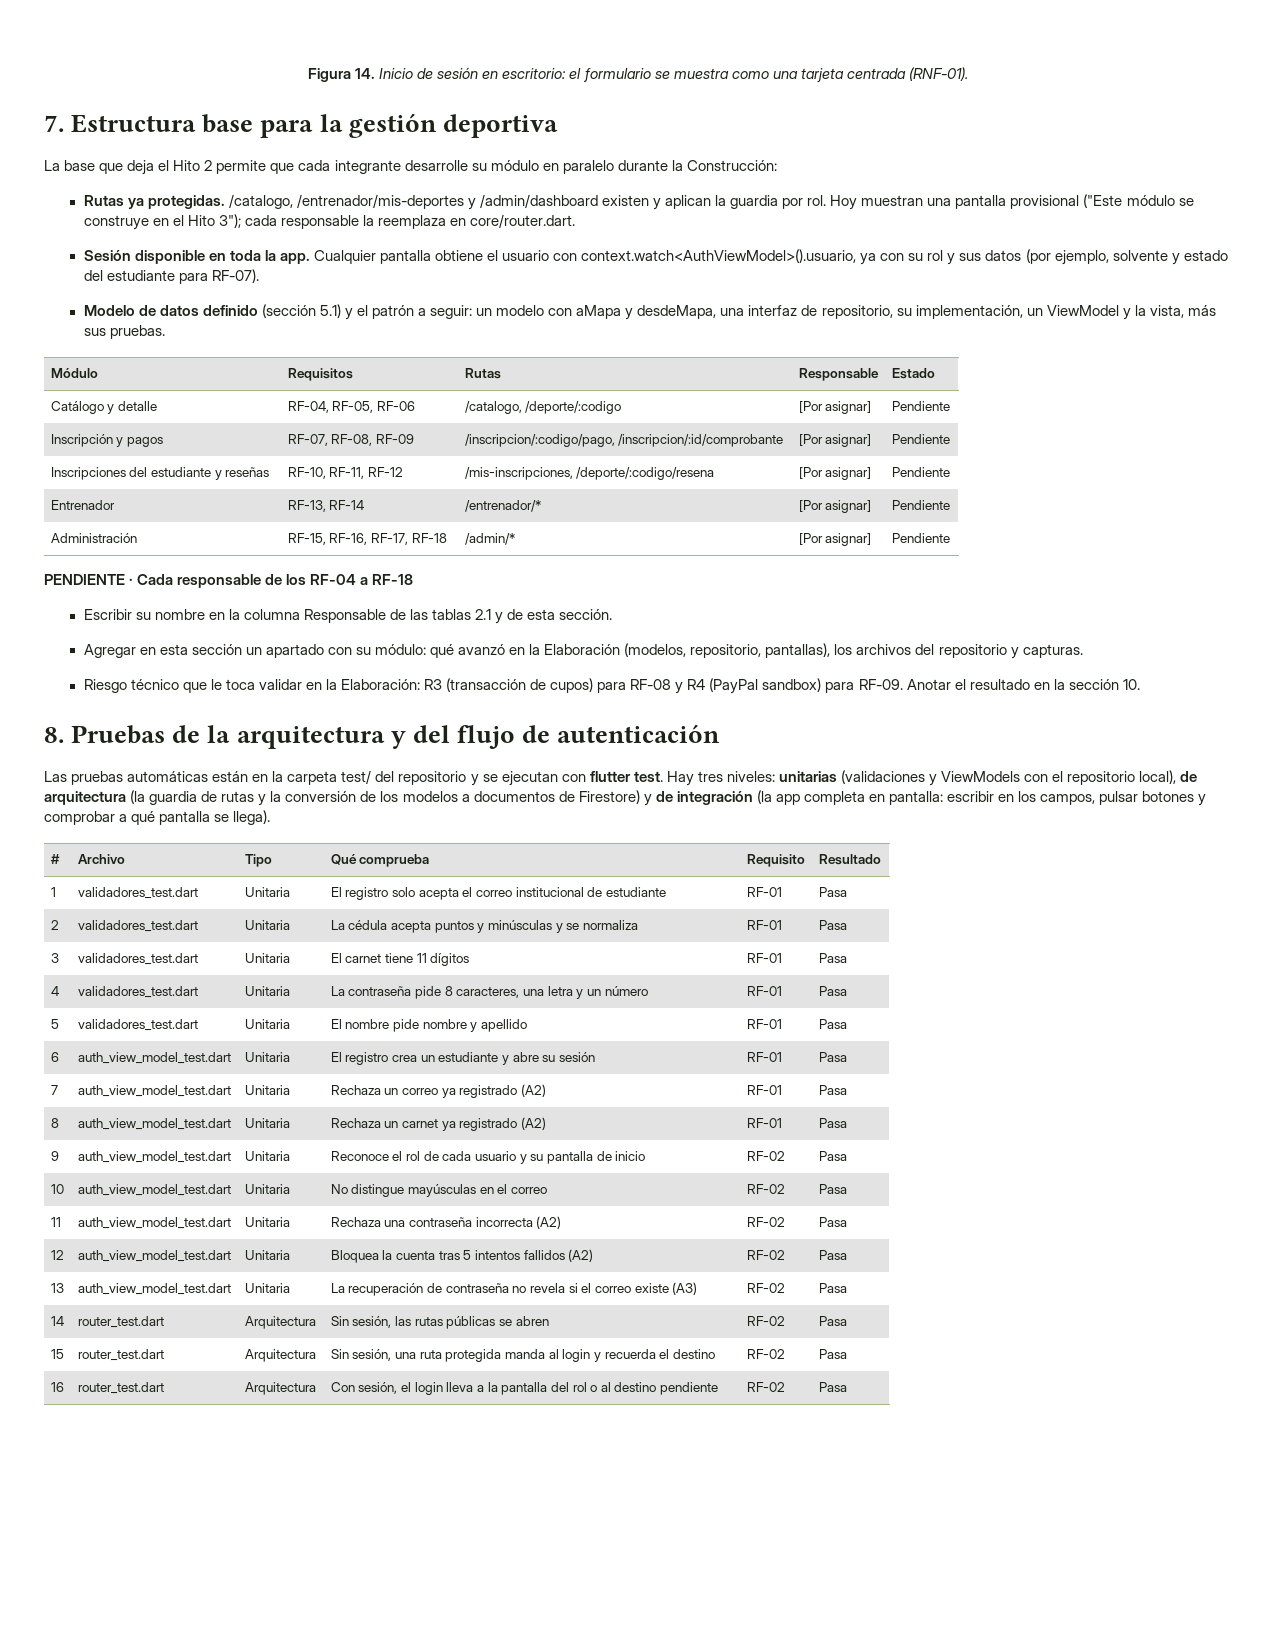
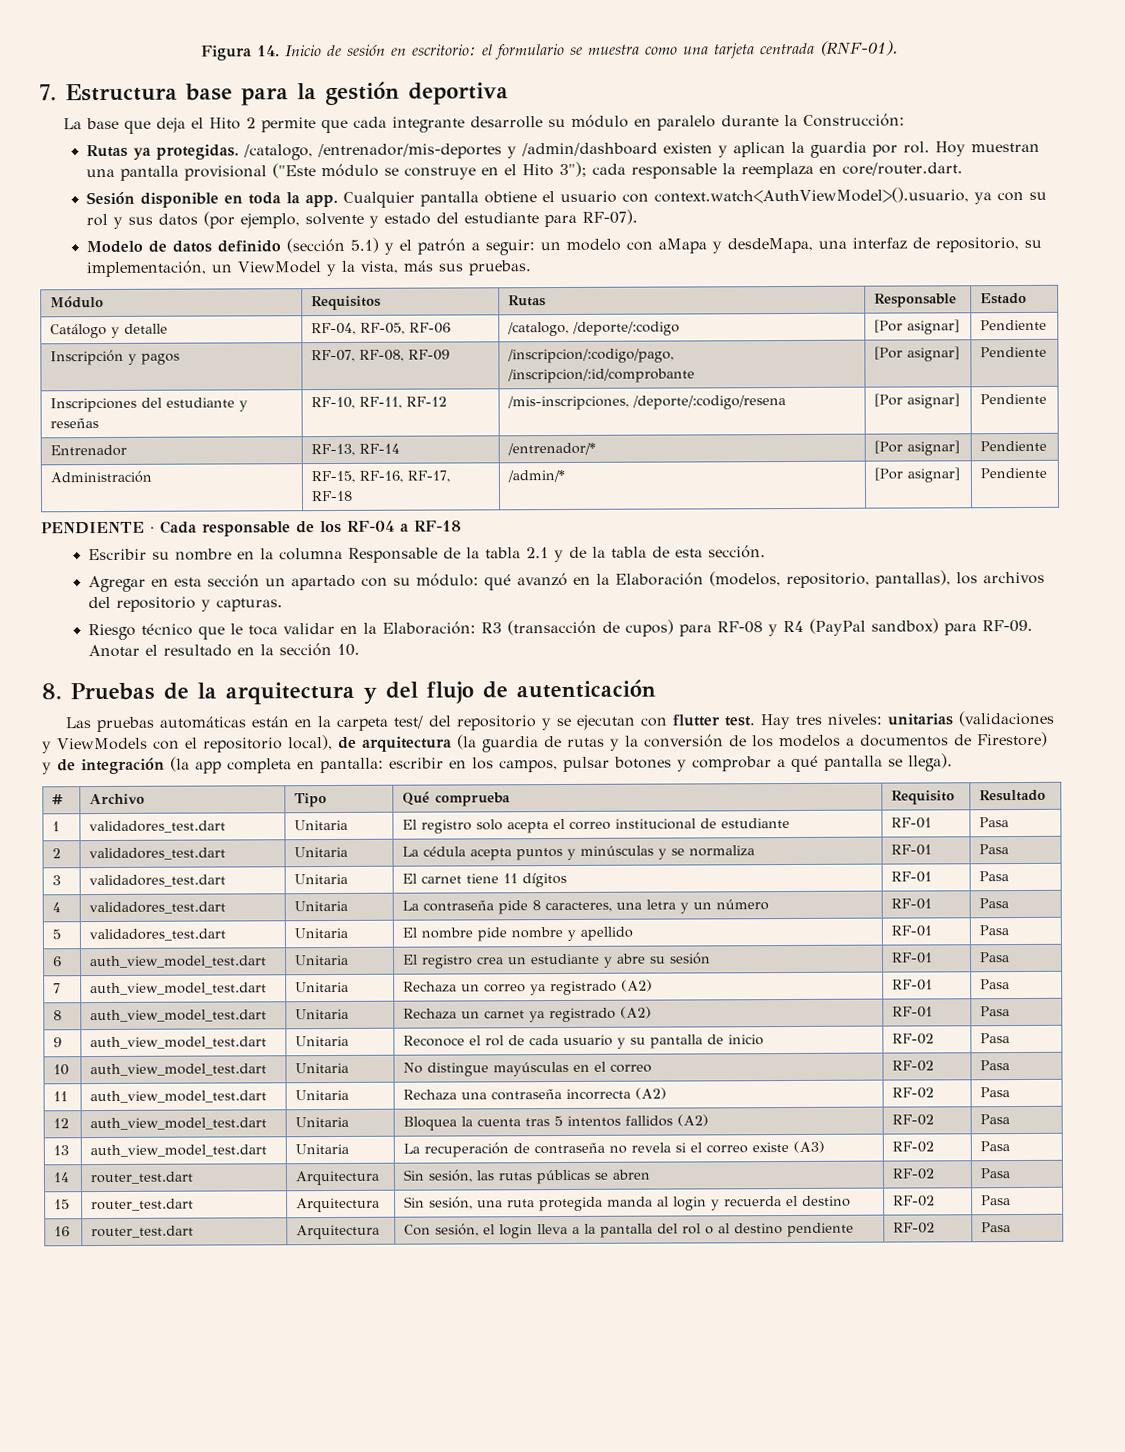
[409,609,471,620] las tablas -> [466,547,522,559] la tabla
(524, 614) none -> [592,546,671,558] la tabla de

